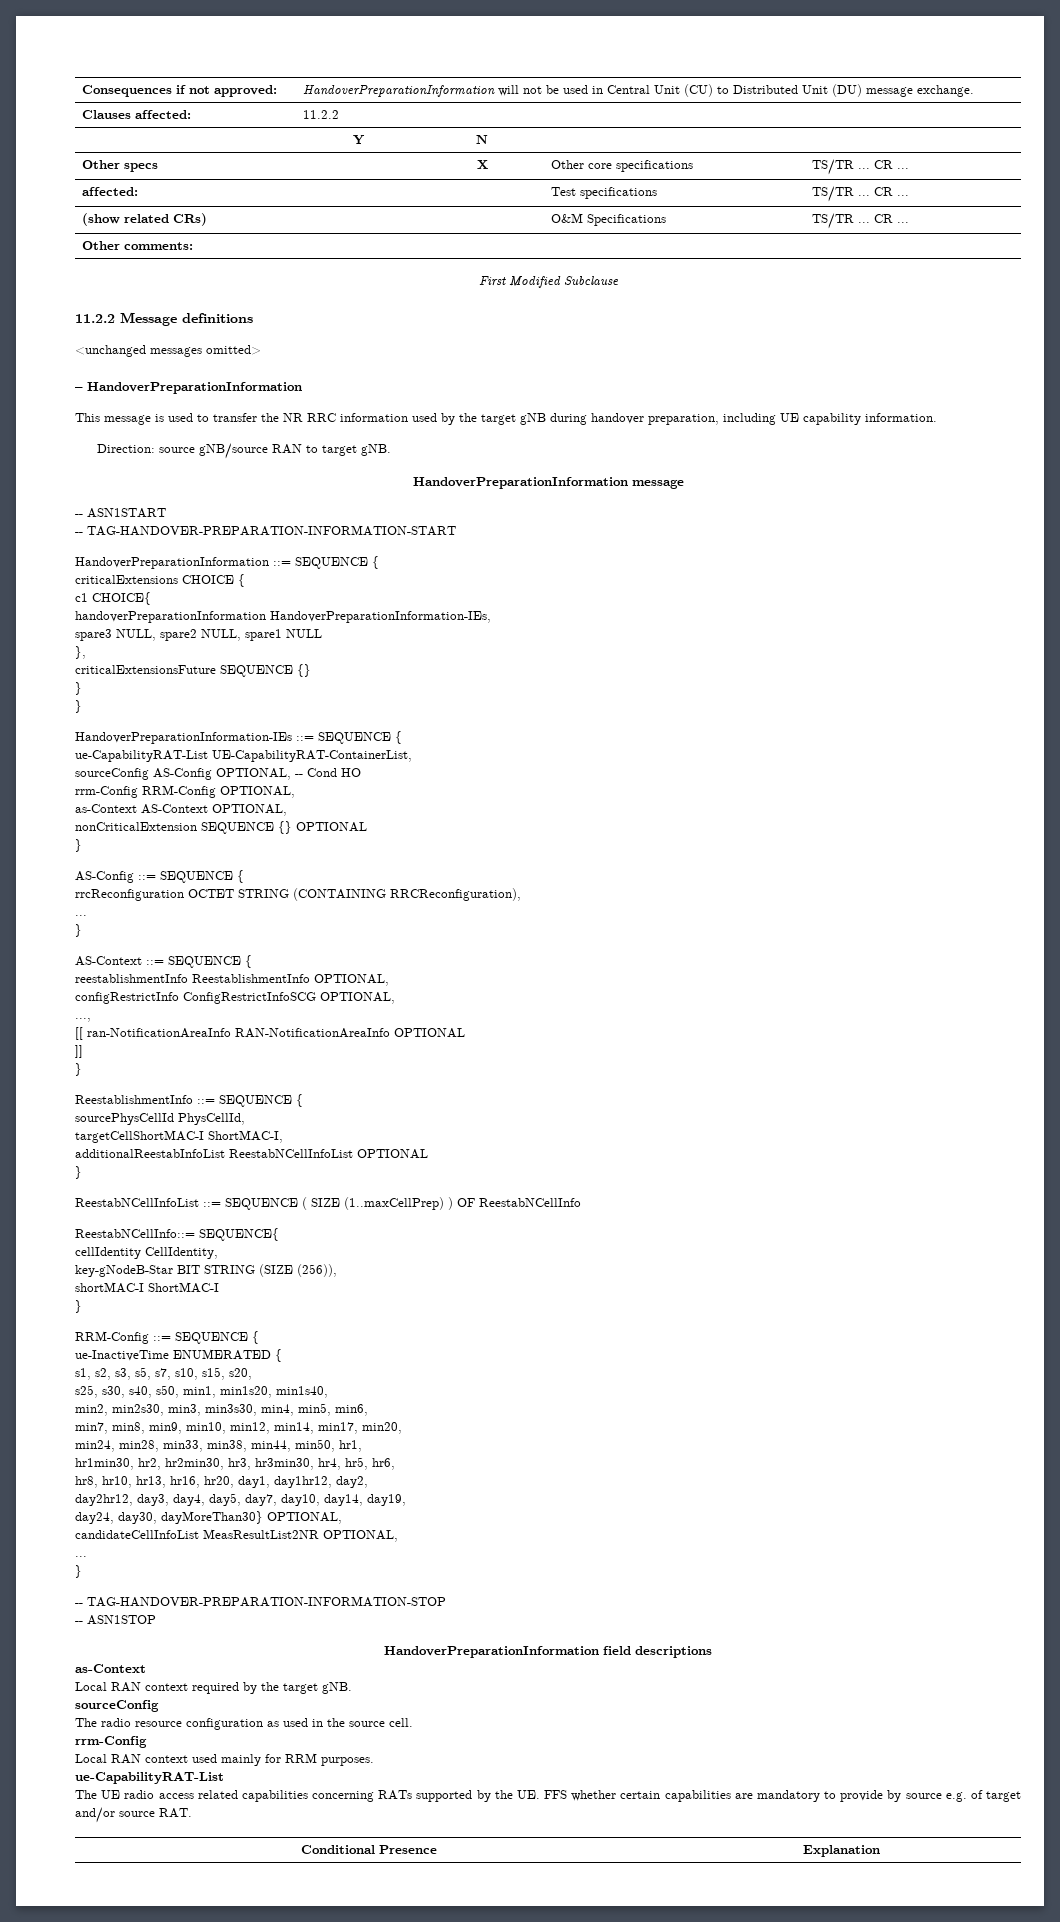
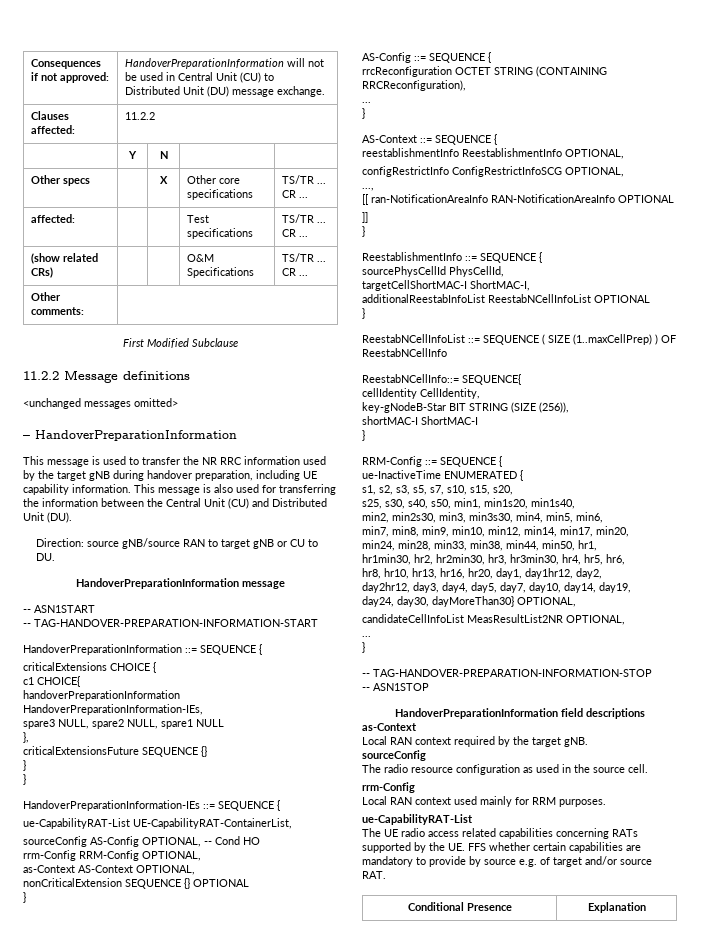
(937, 417) none -> [134,484,336,495] [23,498,327,509] [23,512,72,523] This message is also used for transferring the information between the Central Unit (CU) and Distributed Unit (DU).
[361,444,392,456] gNB. -> [252,539,318,549] [35,553,55,561] gNB or CU to DU.

